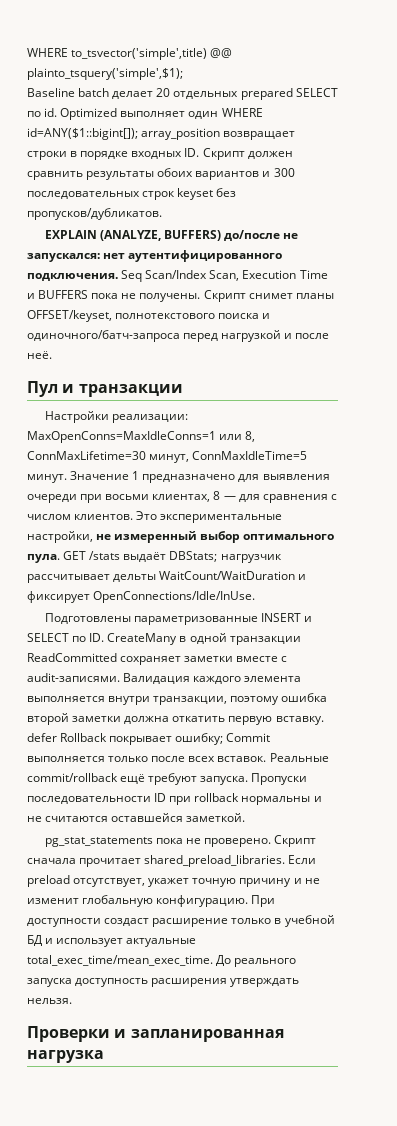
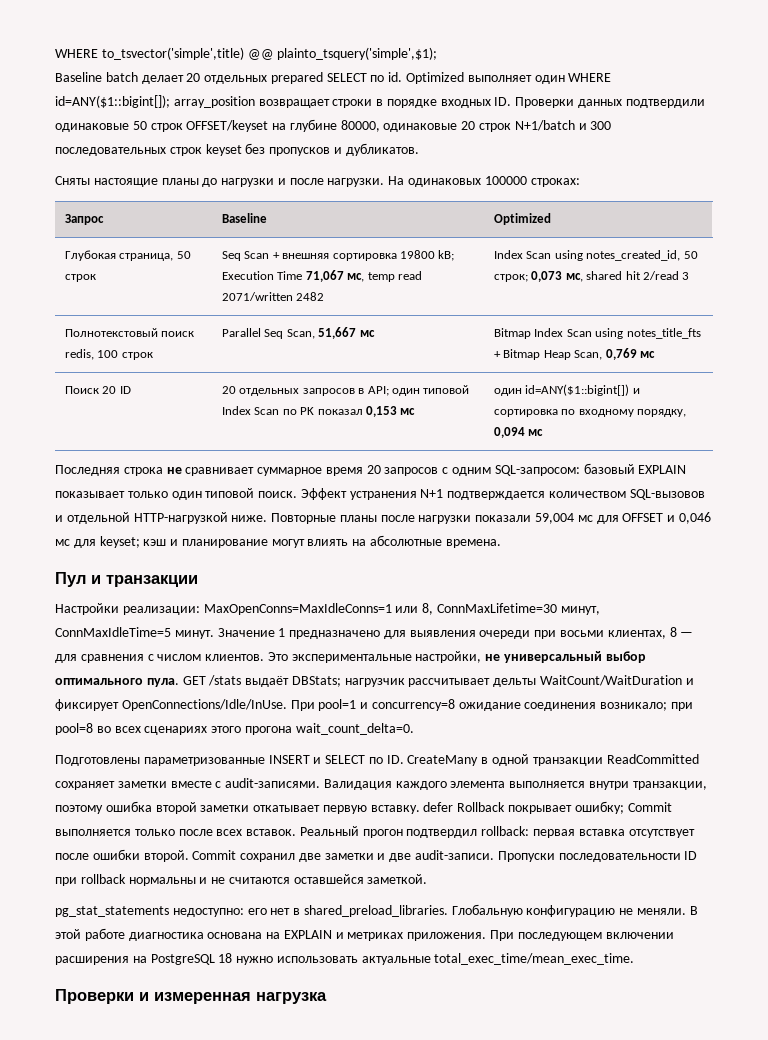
[202,148,293,160] [27,168,260,180] Скрипт должен сравнить результаты обоих вариантов -> [515,97,705,108] [55,119,575,132] Проверки данных подтвердили одинаковые 50 строк OFFSET/keyset на глубине 80000, одинаковые 20 строк N+1/batch
[27,208,162,220] [44,230,299,241] [27,250,283,262] [27,270,328,282] [27,290,334,302] [27,310,271,322] [27,330,330,342] [27,351,52,359] пропусков/дубликатов. // EXPLAIN (ANALYZE, BUFFERS) до/после не запускался: нет аутентифицированного подключения. Seq Scan/Index Scan, Execution Time и BUFFERS пока не получены. Скрипт снимет планы OFFSET/keyset, полнотекстового поиска и одиночного/батч-запроса перед нагрузкой и после неё. -> [269,143,419,156] [55,176,580,187] [65,214,105,225] [222,213,268,223] [494,213,552,225] [65,250,191,261] [65,274,97,282] [222,250,455,261] [222,270,422,282] [222,292,325,301] [494,250,698,261] [494,271,690,282] [65,328,195,337] [65,349,153,360] [222,327,375,339] [494,328,701,339] [494,348,655,360] [65,386,131,394] [222,385,470,396] [222,406,416,417] [494,384,640,396] [494,409,687,417] [494,427,544,438] [55,463,687,476] [55,488,705,500] [55,512,711,524] [55,535,501,548] пропусков и дубликатов. // Сняты настоящие планы до нагрузки и после нагрузки. На одинаковых 100000 строках: // Запрос | Baseline | Optimized // Глубокая страница, 50 строк | Seq Scan + внешняя сортировка 19800 kB; Execution Time 71,067 мс, temp read 2071/written 2482 | Index Scan using notes_created_id, 50 строк; 0,073 мс, shared hit 2/read 3 // Полнотекстовый поиск redis, 100 строк | Parallel Seq Scan, 51,667 мс | Bitmap Index Scan using notes_title_fts + Bitmap Heap Scan, 0,769 мс // Поиск 20 ID | 20 отдельных запросов в API; один типовой Index Scan по PK показал 0,153 мс | один id=ANY($1::bigint[]) и сортировка по входному порядку, 0,094 мс // Последняя строка не сравнивает суммарное время 20 запросов с одним SQL-запросом: базовый EXPLAIN показывает только один типовой поиск. Эффект устранения N+1 подтверждается количеством SQL-вызовов и отдельной HTTP-нагрузкой ниже. Повторные планы после нагрузки показали 59,004 мс для OFFSET и 0,046 мс для keyset; кэш и планирование могут влиять на абсолютные времена.
[114,531,198,543] измеренный -> [504,651,603,663] универсальный
(256, 597) none -> [290,699,694,711] [55,723,414,735] При pool=1 и concurrency=8 ожидание соединения возникало; при pool=8 во всех сценариях этого прогона wait_count_delta=0.
[124,716,226,724] должна откатить -> [253,805,321,812] откатывает
[269,753,329,762] [27,773,249,785] Реальные commit/rollback ещё требуют запуска. -> [299,826,695,838] [55,849,495,862] Реальный прогон подтвердил rollback: первая вставка отсутствует после ошибки второй. Commit сохранил две заметки и две audit-записи.
[155,835,317,847] [27,855,317,867] [27,875,320,887] [27,895,276,907] [27,915,335,927] [27,935,197,947] [27,955,297,967] [27,978,300,987] [27,998,72,1004] пока не проверено. Скрипт сначала прочитает shared_preload_libraries. Если preload отсутствует, укажет точную причину и не изменит глобальную конфигурацию. При доступности создаст расширение только в учебной БД и использует актуальные total_exec_time/mean_exec_time. До реального запуска доступность расширения утверждать нельзя. -> [172,904,698,917] [55,928,674,941] [55,953,635,965] недоступно: его нет в shared_preload_libraries. Глобальную конфигурацию не меняли. В этой работе диагностика основана на EXPLAIN и метриках приложения. При последующем включении расширения на PostgreSQL 18 нужно использовать актуальные total_exec_time/mean_exec_time.
[130,1029,284,1042] запланированная -> [154,992,251,1004] измеренная

